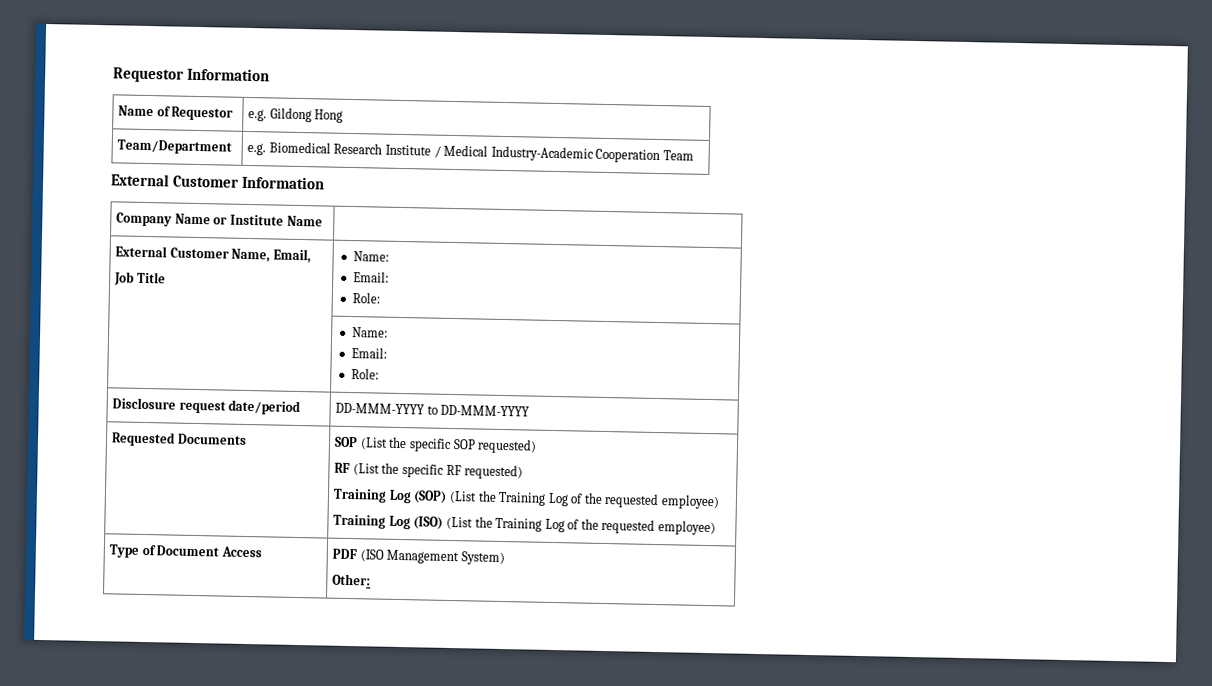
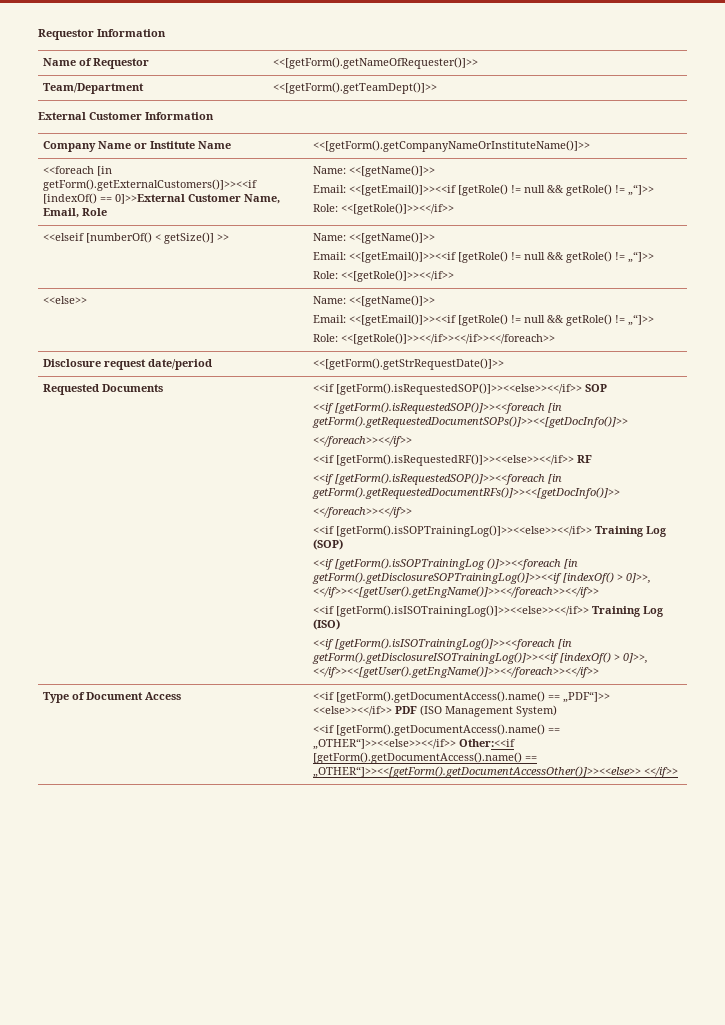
[248,107,344,123] [117,139,233,155] [247,141,694,164] e.g. Gildong Hong // Team/Department | e.g. Biomedical Research Institute / Medical Industry-Academic Cooperation Team -> [273,57,479,69] [43,83,145,94] [273,82,438,94] <<[getForm().getNameOfRequester()]>> // Team/Department | <<[getForm().getTeamDept()]>>
[115,245,168,258] // External -> [313,140,591,152] [43,166,113,176] [43,179,258,191] [43,193,186,204] <<[getForm().getCompanyNameOrInstituteName()]>> // <<foreach [in getForm().getExternalCustomers()]>><<if [indexOf() == 0]>>External
[114,271,166,286] [352,251,389,262] [352,271,389,283] [351,292,380,304] [351,327,388,338] [350,347,387,359] [350,368,379,380] // Job Title | Name: // Email: // Role: // | Name: // Email: // Role: -> [82,208,108,216] [313,165,436,177] [313,184,655,196] [313,203,455,215] [43,232,230,244] [313,232,436,244] [313,251,655,263] [313,270,455,282] [43,296,88,304] [313,295,436,307] [313,314,655,326] [313,333,556,345] Role | Name: <<[getName()]>> // Email: <<[getEmail()]>><<if [getRole() != null && getRole() != „“]>> // Role: <<[getRole()]>><</if>> // <<elseif [numberOf() < getSize()] >> | Name: <<[getName()]>> // Email: <<[getEmail()]>><<if [getRole() != null && getRole() != „“]>> // Role: <<[getRole()]>><</if>> // <<else>> | Name: <<[getName()]>> // Email: <<[getEmail()]>><<if [getRole() != null && getRole() != „“]>> // Role: <<[getRole()]>><</if>><</if>><</foreach>>
[335,402,531,417] DD-MMM-YYYY to DD-MMM-YYYY -> [313,358,505,370] <<[getForm().getStrRequestDate()]>>
[334,436,538,454] [334,462,524,480] [333,488,720,510] [333,514,716,536] SOP (List the specific SOP requested) // RF (List the specific RF requested) // Training Log (SOP) (List the Training Log of the requested employee) // Training Log (ISO) (List the Training Log of the requested employee) -> [313,383,608,395] [313,402,563,414] [312,416,629,428] [313,436,413,447] [313,454,593,466] [313,473,563,485] [312,487,621,499] [313,507,413,518] [313,525,668,537] [313,539,344,550] [313,558,579,570] [312,572,652,584] [313,586,600,598] [313,605,665,617] [313,619,341,630] [313,638,573,650] [312,652,649,664] [313,666,600,678] <<if [getForm().isRequestedSOP()]>><<else>><</if>> SOP // <<if [getForm().isRequestedSOP()]>><<foreach [in getForm().getRequestedDocumentSOPs()]>><<[getDocInfo()]>> // <</foreach>><</if>> // <<if [getForm().isRequestedRF()]>><<else>><</if>> RF // <<if [getForm().isRequestedSOP()]>><<foreach [in getForm().getRequestedDocumentRFs()]>><<[getDocInfo()]>> // <</foreach>><</if>> // <<if [getForm().isSOPTrainingLog()]>><<else>><</if>> Training Log (SOP) // <<if [getForm().isSOPTrainingLog ()]>><<foreach [in getForm().getDisclosureSOPTrainingLog()]>><<if [indexOf() > 0]>>, <</if>><<[getUser().getEngName()]>><</foreach>><</if>> // <<if [getForm().isISOTrainingLog()]>><<else>><</if>> Training Log (ISO) // <<if [getForm().isISOTrainingLog()]>><<foreach [in getForm().getDisclosureISOTrainingLog()]>><<if [indexOf() > 0]>>, <</if>><<[getUser().getEngName()]>><</foreach>><</if>>
(263, 552) none -> [313,691,611,703] [313,706,393,716] <<if [getForm().getDocumentAccess().name() == „PDF“]>> <<else>><</if>>
[332,573,372,586] Other: -> [313,724,561,736] [313,738,516,750] [313,752,538,764] [313,766,679,778] <<if [getForm().getDocumentAccess().name() == „OTHER“]>><<else>><</if>> Other:<<if [getForm().getDocumentAccess().name() == „OTHER“]>><<[getForm().getDocumentAccessOther()]>><<else>> <</if>>

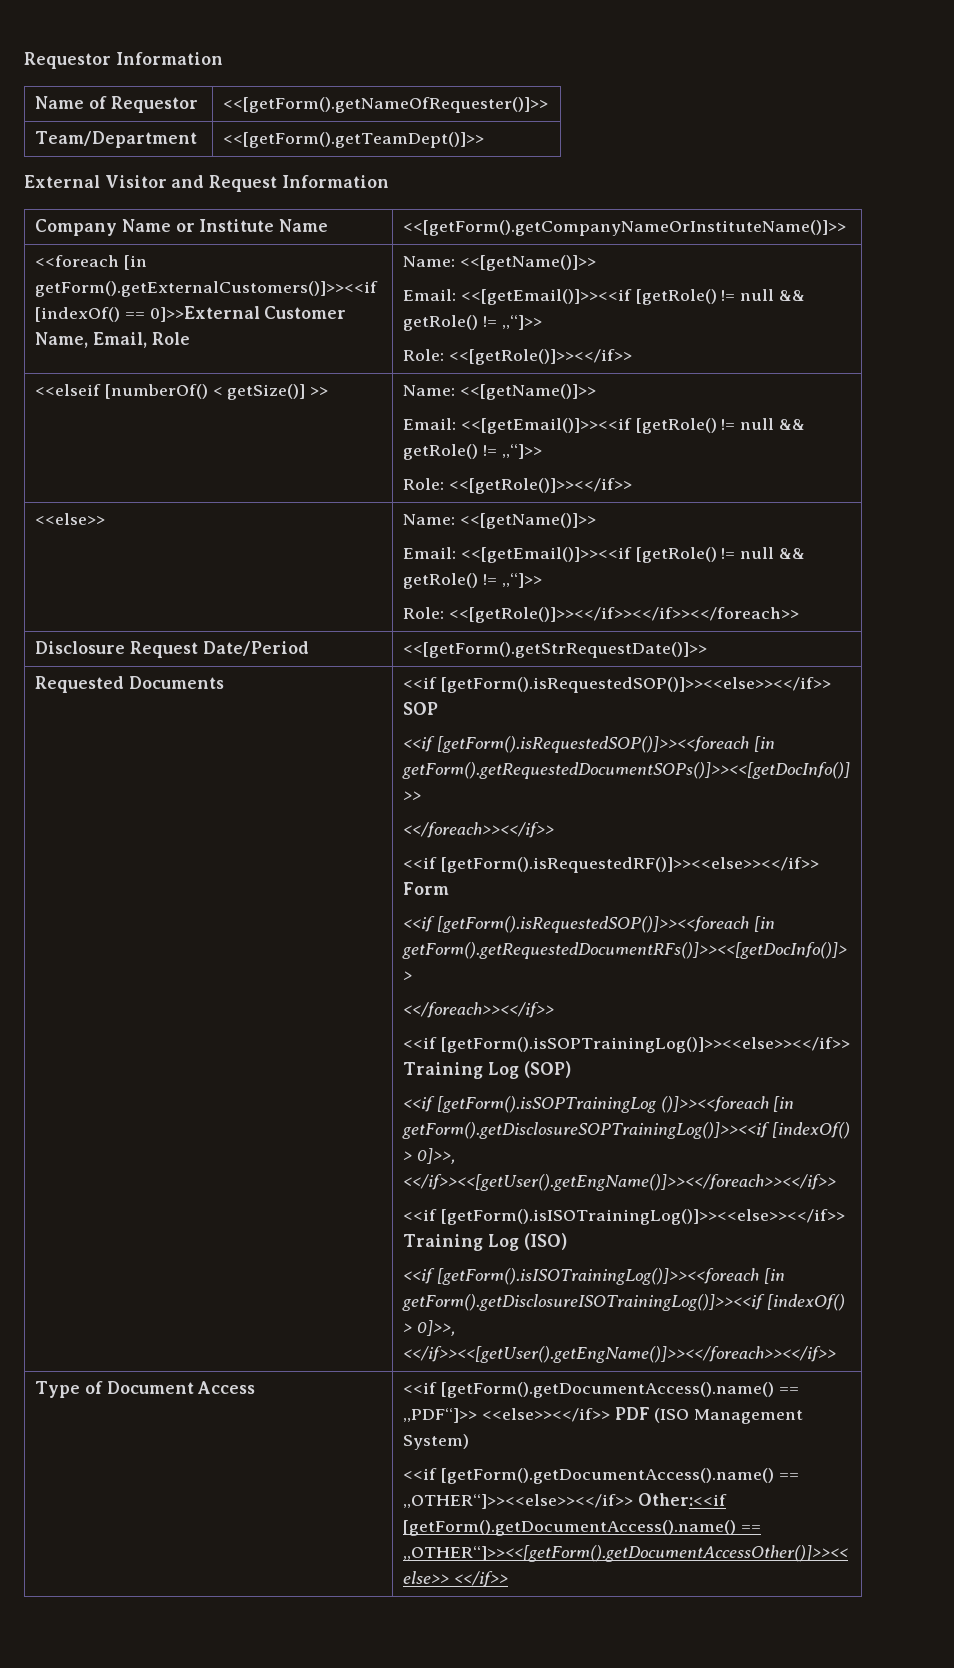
[89,112,142,120] Customer -> [104,175,278,192] Visitor and Request
[104,359,213,370] request date/period -> [129,641,309,658] Request Date/Period
[577,455,593,463] RF -> [403,882,450,895] Form

